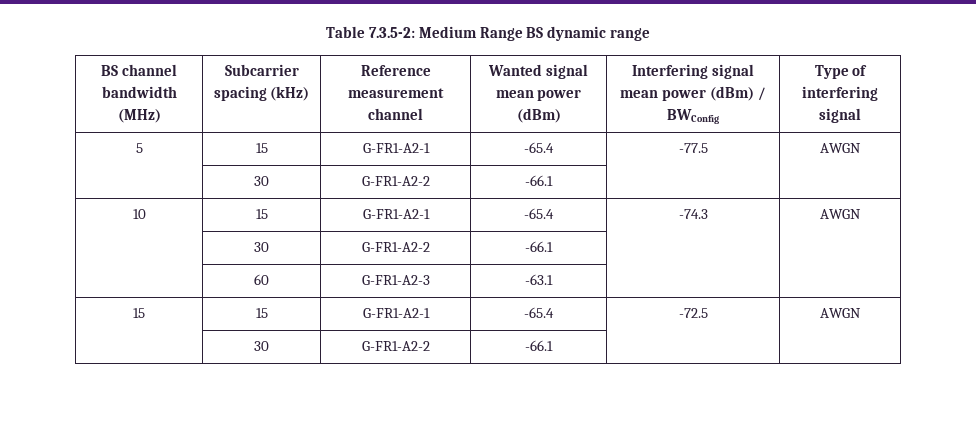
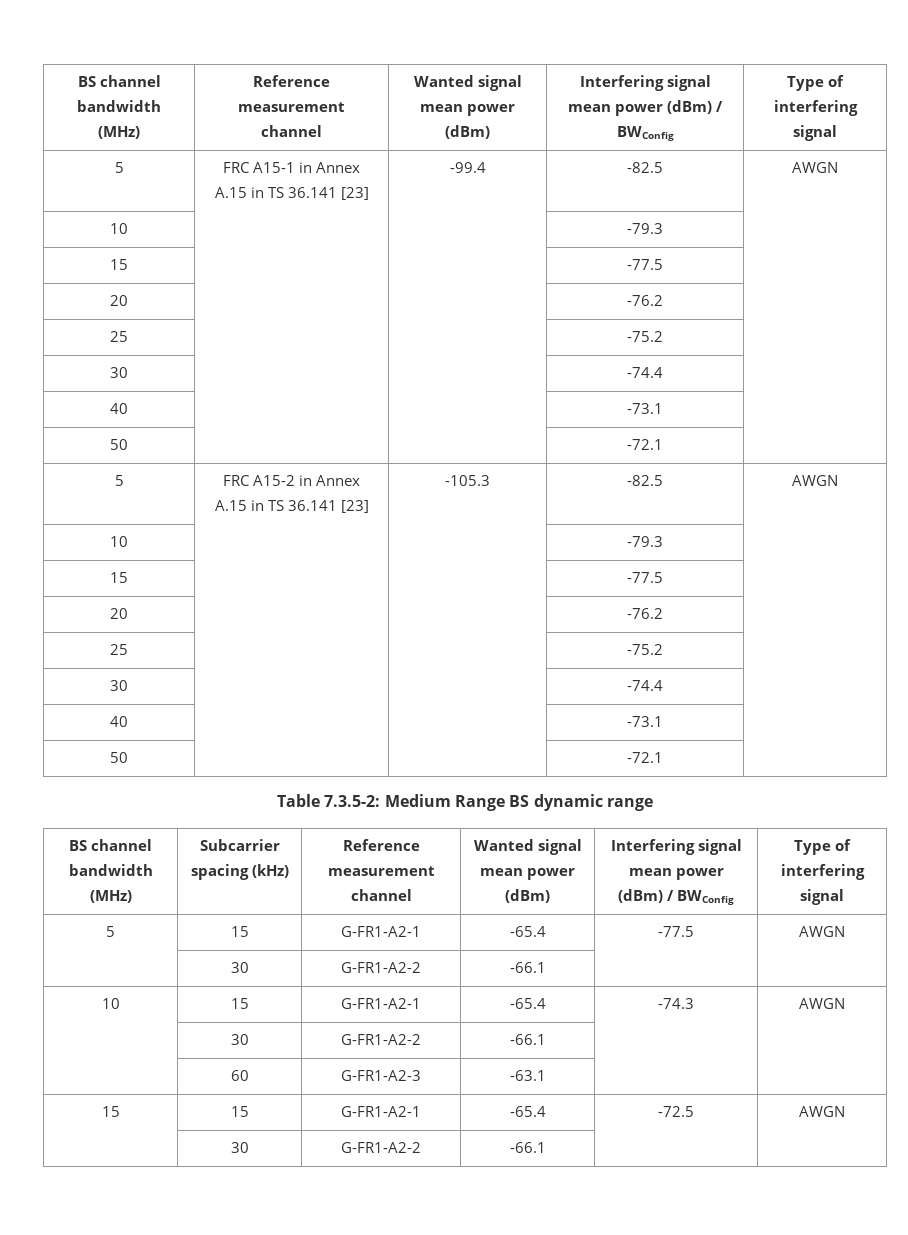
(325, 32) none -> [77,75,161,87] [77,100,161,112] [98,126,140,139] [253,75,330,87] [238,102,345,112] [261,125,322,137] [413,75,522,91] [420,104,515,116] [445,125,490,139] [579,75,711,91] [568,100,723,116] [616,126,674,141] [787,75,844,91] [773,100,858,116] [793,125,837,141] [114,162,124,173] [223,162,360,173] [214,187,369,200] [449,162,486,173] [627,162,663,173] [792,162,838,173] [110,223,128,234] [627,223,663,234] [110,259,128,270] [627,259,663,270] [110,295,128,306] [627,295,663,306] [110,331,128,342] [627,331,663,342] [110,367,128,378] [627,367,663,378] [110,403,128,414] [627,403,663,414] [110,439,128,450] [627,439,663,450] [114,475,124,486] [223,475,360,486] [214,500,369,513] [445,475,490,486] [627,475,663,486] [792,475,838,486] [110,536,128,547] [627,536,663,547] [110,572,128,583] [627,572,663,583] [110,608,128,619] [627,608,663,619] [110,644,128,655] [627,644,663,655] [110,680,128,691] [627,680,663,691] [110,716,128,727] [627,716,663,727] [110,752,128,763] [627,752,663,763] BS channel bandwidth (MHz) | Reference measurement channel | Wanted signal mean power (dBm) | Interfering signal mean power (dBm) / BWConfig | Type of interfering signal // 5 | FRC A15-1 in Annex A.15 in TS 36.141 [23] | -99.4 | -82.5 | AWGN // 10 | | | -79.3 | // 15 | | | -77.5 | // 20 | | | -76.2 | // 25 | | | -75.2 | // 30 | | | -74.4 | // 40 | | | -73.1 | // 50 | | | -72.1 | // 5 | FRC A15-2 in Annex A.15 in TS 36.141 [23] | -105.3 | -82.5 | AWGN // 10 | | | -79.3 | // 15 | | | -77.5 | // 20 | | | -76.2 | // 25 | | | -75.2 | // 30 | | | -74.4 | // 40 | | | -73.1 | // 50 | | | -72.1 | //

